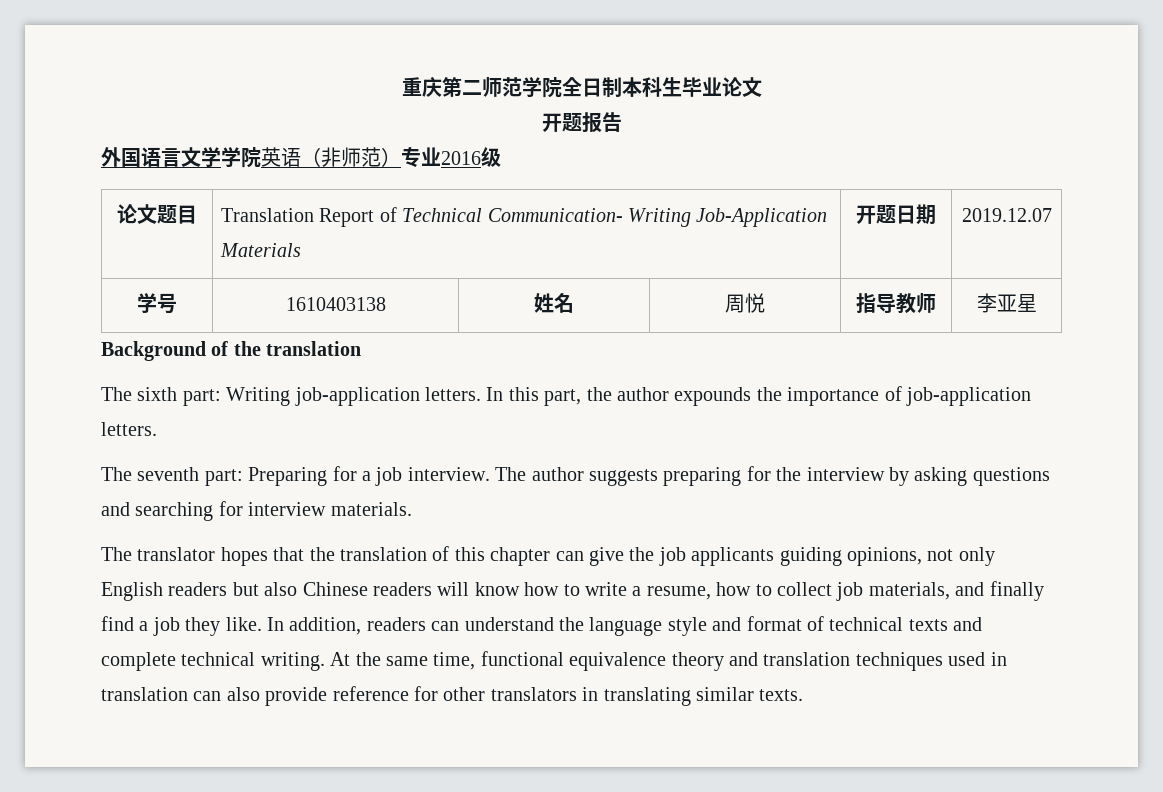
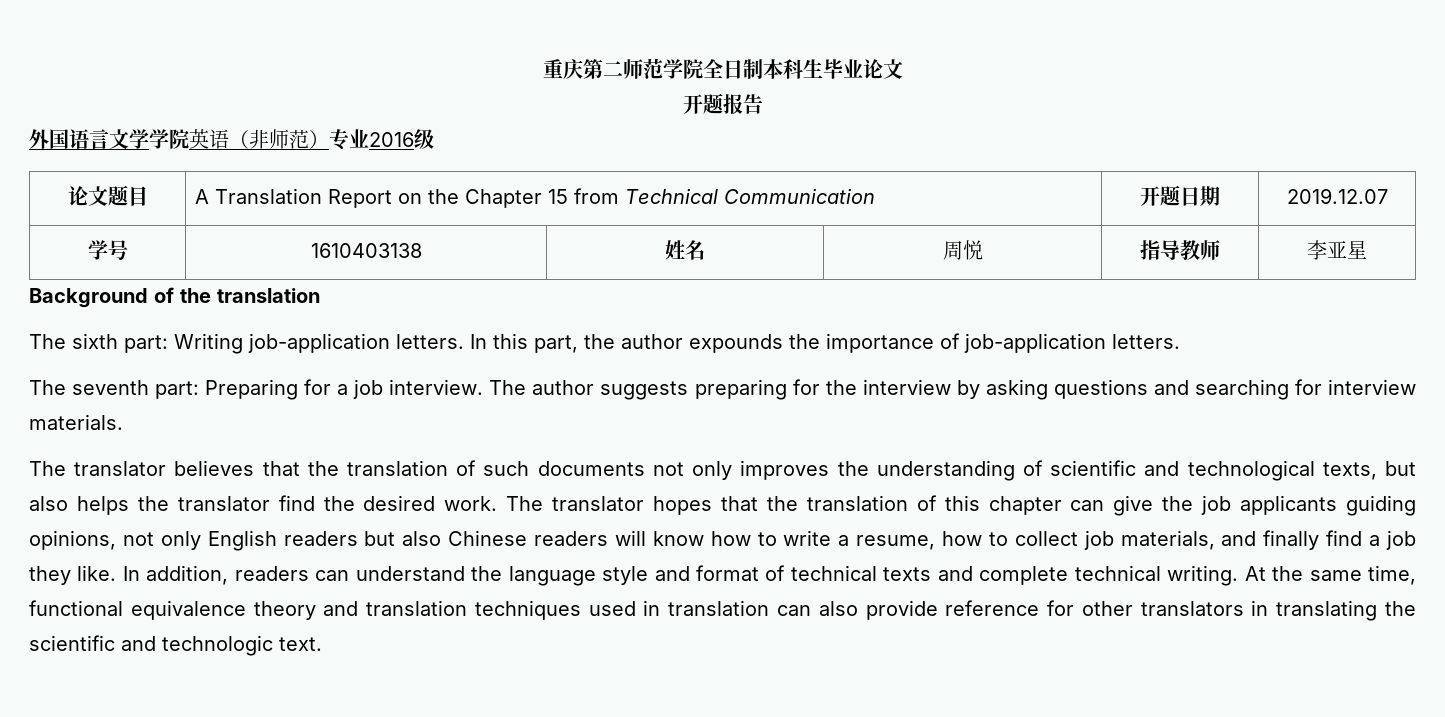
(197, 214) none -> [194,189,209,204] A
[379,207,828,227] [220,243,302,257] of Technical Communication- Writing Job-Application Materials -> [397,188,875,208] on the Chapter 15 from Technical Communication
(216, 554) none -> [174,460,1416,481] [29,495,645,515] believes that the translation of such documents not only improves the understanding of scientific and technological texts, but also helps the translator find the desired work. The translator
[695,687,804,701] similar texts. -> [1385,601,1417,616] [29,635,322,656] the scientific and technologic text.

